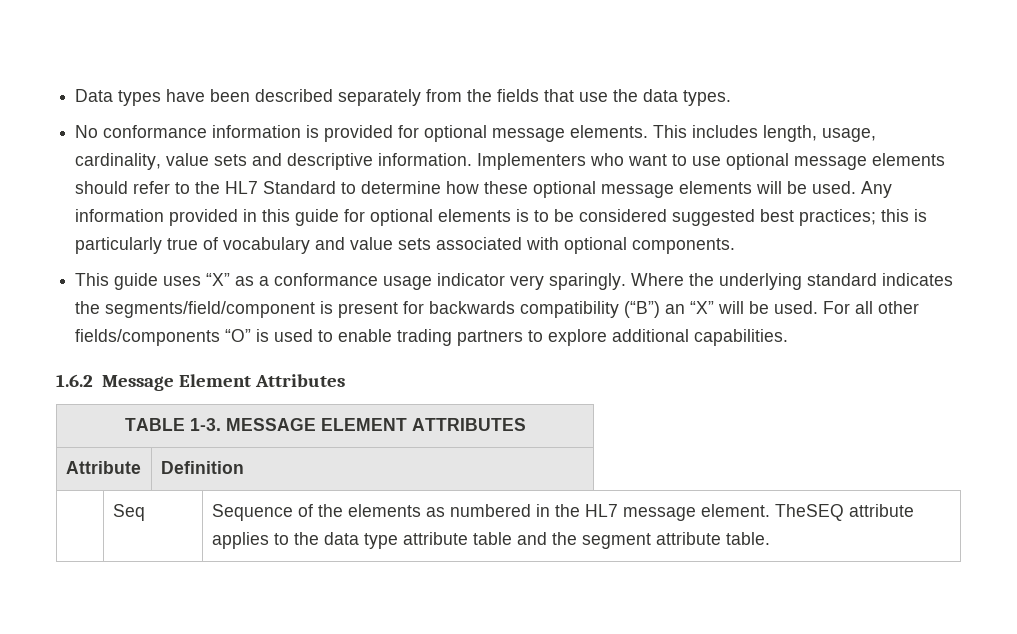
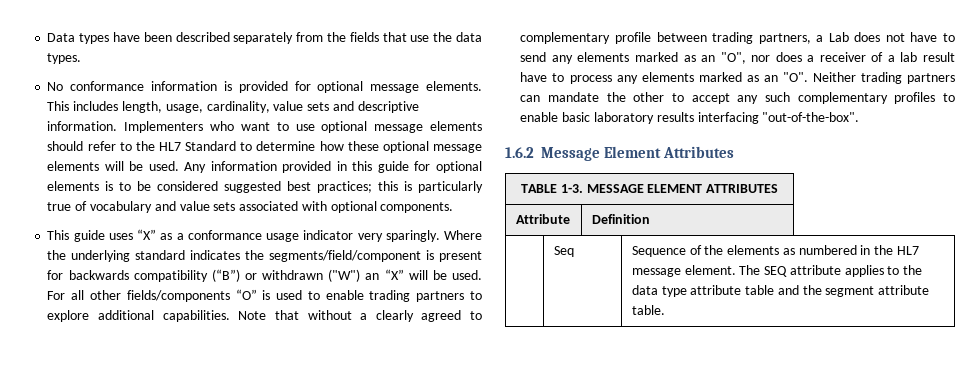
(661, 309) none -> [244,269,361,282] or withdrawn ("W")
(789, 337) none -> [238,310,482,322] [520,32,955,44] [520,52,955,64] [520,72,955,84] [520,92,955,104] [520,112,860,124] Note that without a clearly agreed to complementary profile between trading partners, a Lab does not have to send any elements marked as an "O", nor does a receiver of a lab result have to process any elements marked as an "O". Neither trading partners can mandate the other to accept any such complementary profiles to enable basic laboratory results interfacing "out-of-the-box".
[774,504,844,521] TheSEQ -> [739,265,788,277] The SEQ

